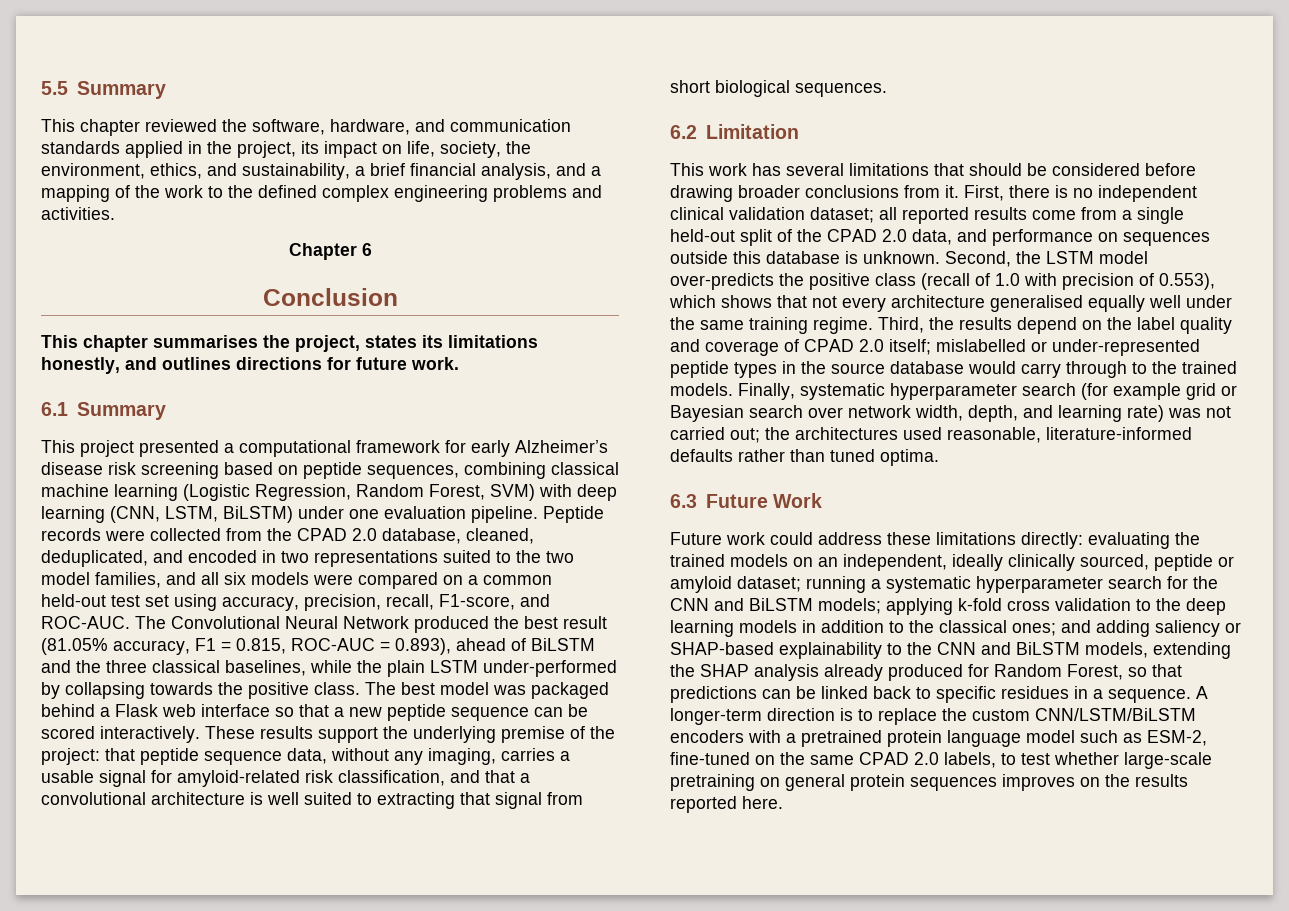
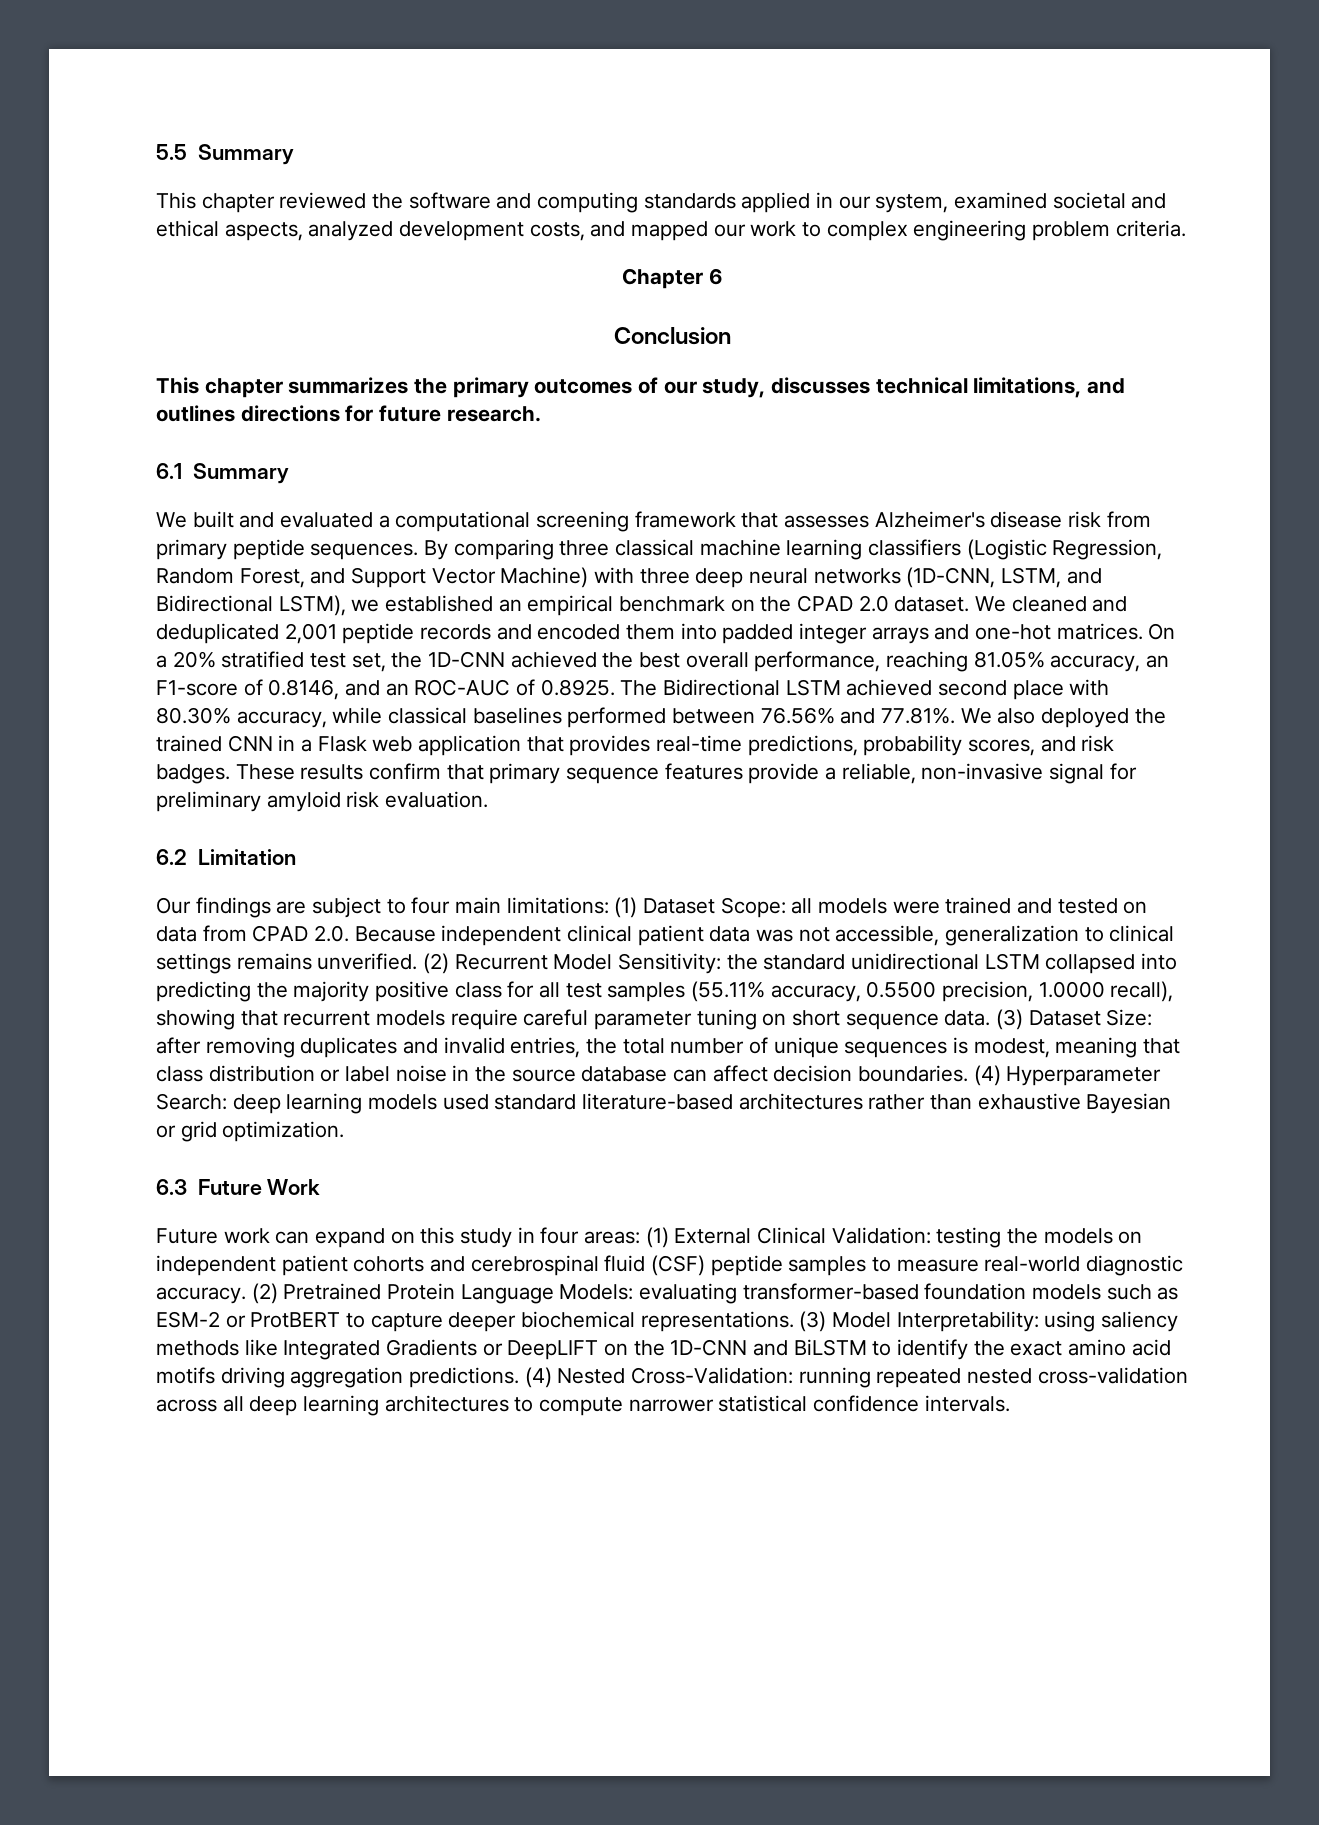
[252,119,571,135] [41,141,531,158] [41,163,601,180] [41,185,602,202] [41,207,115,220] software, hardware, and communication standards applied in the project, its impact on life, society, the environment, ethics, and sustainability, a brief financial analysis, and a mapping of the work to the defined complex engineering problems and activities. -> [408,192,1167,213] [156,220,1186,241] software and computing standards applied in our system, examined societal and ethical aspects, analyzed development costs, and mapped our work to complex engineering problem criteria.
[153,335,538,352] [41,357,120,374] summarises the project, states its limitations honestly, -> [288,377,1082,398] summarizes the primary outcomes of our study, discusses technical limitations,
[411,357,459,370] work. -> [446,406,541,422] research.
[41,440,608,457] [41,462,546,479] This project presented a computational framework for early Alzheimer’s disease risk screening based on peptide sequences, combining -> [156,511,1151,532] [156,539,610,560] We built and evaluated a computational screening framework that assesses Alzheimer's disease risk from primary peptide sequences. By comparing three
(178, 492) none -> [868,539,962,556] classifiers
[490,484,617,501] [41,506,604,523] [41,528,534,544] [41,550,574,567] [41,572,552,589] [41,594,550,611] [41,616,607,633] [41,638,595,655] [41,660,617,677] [41,682,609,699] [41,704,588,721] [41,726,615,743] [41,748,570,765] [41,770,530,787] [41,792,583,809] [670,80,887,97] [670,124,799,139] [670,163,1196,176] [670,185,1197,202] [670,207,1184,224] [670,229,1210,246] [670,251,1148,267] [670,273,1215,290] [669,295,1232,312] [670,317,1232,334] [670,339,1200,356] [670,361,1237,378] [670,383,1237,400] [670,405,1231,422] [670,427,1192,443] [670,449,939,466] SVM) with deep learning (CNN, LSTM, BiLSTM) under one evaluation pipeline. Peptide records were collected from the CPAD 2.0 database, cleaned, deduplicated, and encoded in two representations suited to the two model families, and all six models were compared on a common held-out test set using accuracy, precision, recall, F1-score, and ROC-AUC. The Convolutional Neural Network produced the best result (81.05% accuracy, F1 = 0.815, ROC-AUC = 0.893), ahead of BiLSTM and the three classical baselines, while the plain LSTM under-performed by collapsing towards the positive class. The best model was packaged behind a Flask web interface so that a new peptide sequence can be scored interactively. These results support the underlying premise of the project: that peptide sequence data, without any imaging, carries a usable signal for amyloid-related risk classification, and that a convolutional architecture is well suited to extracting that signal from short biological sequences. // 6.2 Limitation // This work has several limitations that should be considered before drawing broader conclusions from it. First, there is no independent clinical validation dataset; all reported results come from a single held-out split of the CPAD 2.0 data, and performance on sequences outside this database is unknown. Second, the LSTM model over-predicts the positive class (recall of 1.0 with precision of 0.553), which shows that not every architecture generalised equally well under the same training regime. Third, the results depend on the label quality and coverage of CPAD 2.0 itself; mislabelled or under-represented peptide types in the source database would carry through to the trained models. Finally, systematic hyperparameter search (for example grid or Bayesian search over network width, depth, and learning rate) was not carried out; the architectures used reasonable, literature-informed defaults rather than tuned optima. -> [310,567,1102,588] [156,595,1128,616] [156,623,1176,644] [156,651,1170,672] [156,679,1110,700] [156,707,1166,728] [156,735,1115,756] [156,763,1137,784] [156,791,489,812] [156,849,296,865] [156,897,1148,918] [156,925,1175,946] [156,953,1178,974] [156,981,1174,1002] [156,1009,1153,1030] [156,1037,1181,1058] [156,1065,1162,1086] [156,1093,1172,1114] [156,1121,345,1142] and Support Vector Machine) with three deep neural networks (1D-CNN, LSTM, and Bidirectional LSTM), we established an empirical benchmark on the CPAD 2.0 dataset. We cleaned and deduplicated 2,001 peptide records and encoded them into padded integer arrays and one-hot matrices. On a 20% stratified test set, the 1D-CNN achieved the best overall performance, reaching 81.05% accuracy, an F1-score of 0.8146, and an ROC-AUC of 0.8925. The Bidirectional LSTM achieved second place with 80.30% accuracy, while classical baselines performed between 76.56% and 77.81%. We also deployed the trained CNN in a Flask web application that provides real-time predictions, probability scores, and risk badges. These results confirm that primary sequence features provide a reliable, non-invasive signal for preliminary amyloid risk evaluation. // 6.2 Limitation // Our findings are subject to four main limitations: (1) Dataset Scope: all models were trained and tested on data from CPAD 2.0. Because independent clinical patient data was not accessible, generalization to clinical settings remains unverified. (2) Recurrent Model Sensitivity: the standard unidirectional LSTM collapsed into predicting the majority positive class for all test samples (55.11% accuracy, 0.5500 precision, 1.0000 recall), showing that recurrent models require careful parameter tuning on short sequence data. (3) Dataset Size: after removing duplicates and invalid entries, the total number of unique sequences is modest, meaning that class distribution or label noise in the source database can affect decision boundaries. (4) Hyperparameter Search: deep learning models used standard literature-based architectures rather than exhaustive Bayesian or grid optimization.
[770,532,1200,549] [670,554,1234,571] [670,576,1218,593] [670,598,1226,615] [670,620,1241,637] [670,642,1231,659] [670,664,1182,681] [670,686,1208,703] [670,708,1196,725] [670,730,1207,747] [670,752,1212,769] [670,774,1188,791] [670,796,783,813] could address these limitations directly: evaluating the trained models on an independent, ideally clinically sourced, peptide or amyloid dataset; running a systematic hyperparameter search for the CNN and BiLSTM models; applying k-fold cross validation to the deep learning models in addition to the classical ones; and adding saliency or SHAP-based explainability to the CNN and BiLSTM models, extending the SHAP analysis already produced for Random Forest, so that predictions can be linked back to specific residues in a sequence. A longer-term direction is to replace the custom CNN/LSTM/BiLSTM encoders with a pretrained protein language model such as ESM-2, fine-tuned on the same CPAD 2.0 labels, to test whether large-scale pretraining on general protein sequences improves on the results reported here. -> [275,1227,1143,1248] [156,1255,1184,1276] [156,1283,1179,1304] [156,1311,1179,1332] [156,1339,1171,1360] [156,1367,1188,1388] [156,1395,1010,1416] can expand on this study in four areas: (1) External Clinical Validation: testing the models on independent patient cohorts and cerebrospinal fluid (CSF) peptide samples to measure real-world diagnostic accuracy. (2) Pretrained Protein Language Models: evaluating transformer-based foundation models such as ESM-2 or ProtBERT to capture deeper biochemical representations. (3) Model Interpretability: using saliency methods like Integrated Gradients or DeepLIFT on the 1D-CNN and BiLSTM to identify the exact amino acid motifs driving aggregation predictions. (4) Nested Cross-Validation: running repeated nested cross-validation across all deep learning architectures to compute narrower statistical confidence intervals.

